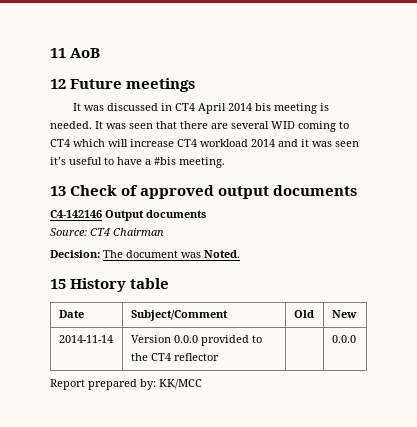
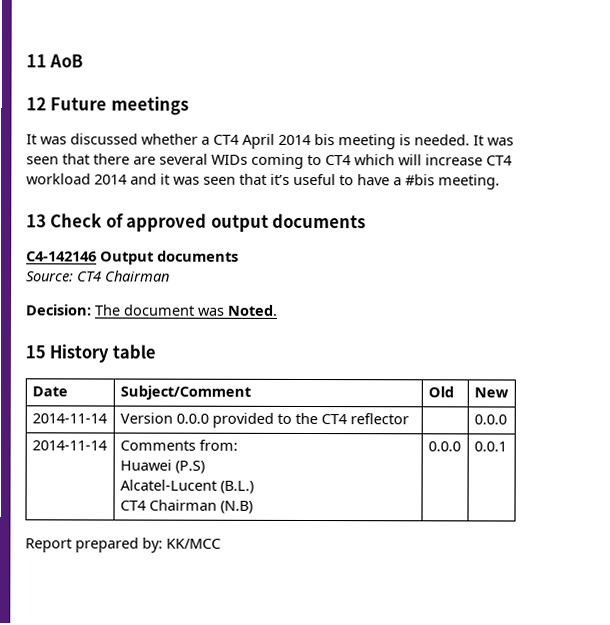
[160,103,172,111] in -> [141,133,210,145] whether a
[271,121,295,129] WID -> [211,154,248,165] WIDs
(359, 144) none -> [239,173,267,185] that
(356, 339) none -> [31,440,107,451] [119,439,238,451] [119,459,205,474] [119,479,254,494] [119,499,253,514] [427,441,461,452] [473,441,507,452] // 2014-11-14 | Comments from: // Huawei (P.S) // Alcatel-Lucent (B.L.) // CT4 Chairman (N.B) | 0.0.0 | 0.0.1

